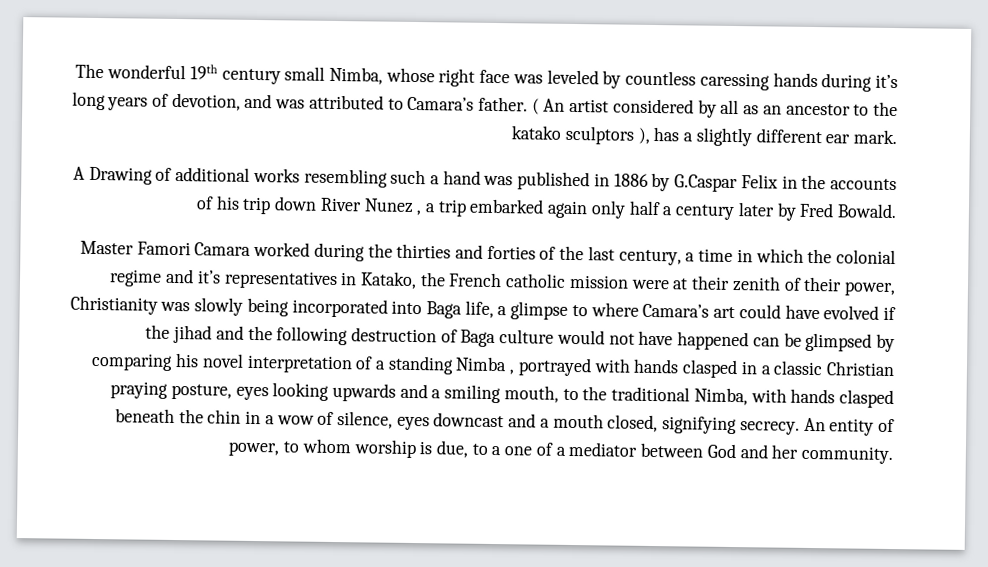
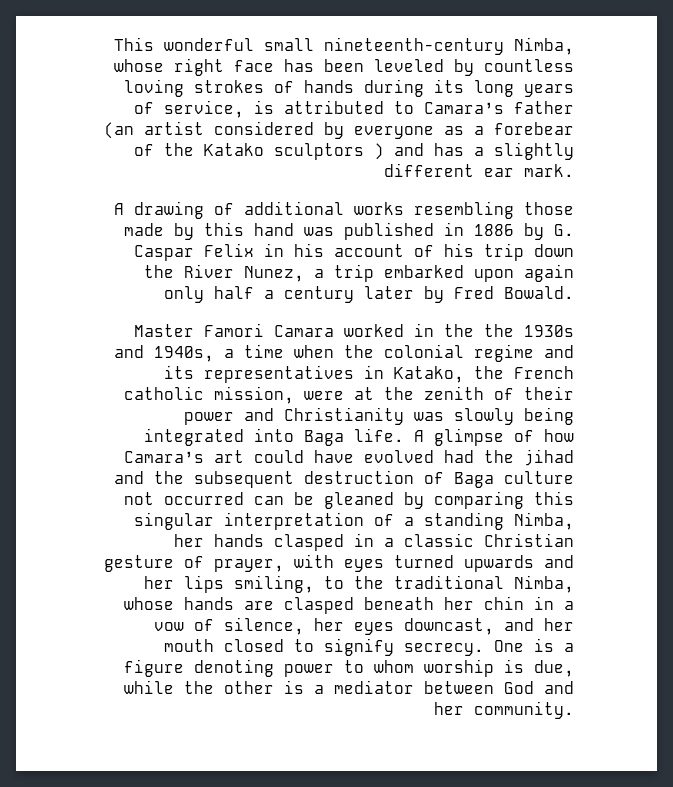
[75,63,326,85] The wonderful 19th century small -> [114,37,504,55] This wonderful small nineteenth-century
[512,74,543,84] was -> [284,59,364,72] has been
[699,72,770,91] caressing -> [124,79,294,97] loving strokes of
[875,74,899,89] it’s -> [434,79,464,93] its
[171,92,899,118] [511,125,650,145] devotion, and was attributed to Camara’s father. ( An artist considered by all as an ancestor to the katako sculptors ), -> [164,100,574,118] [104,121,574,139] [134,143,424,160] service, is attributed to Camara’s father (an artist considered by everyone as a forebear of the Katako sculptors ) and
[88,166,153,185] Drawing -> [134,201,204,219] drawing
[390,169,441,185] such a -> [524,202,574,215] [124,222,244,240] those made by this
[674,174,898,193] G.Caspar Felix in the accounts -> [554,224,574,236] [134,243,404,261] G. Caspar Felix in his account
[319,197,422,216] River Nunez , -> [144,264,304,282] the River Nunez,
(545, 206) none -> [474,269,514,282] upon
[313,242,804,266] during the thirties and forties of the last century, a time in which -> [414,323,574,337] [114,344,334,362] in the the 1930s and 1940s, a time when
[196,270,221,284] it’s -> [164,365,194,379] its
[568,274,629,289] mission -> [214,386,294,404] mission,
[691,275,731,290] their -> [384,387,414,400] the
[844,281,897,297] power, -> [184,408,274,425] power and
[291,298,388,318] incorporated -> [144,428,244,446] integrated
[464,300,639,320] life, a glimpse to where -> [354,428,574,446] life. A glimpse of how
[883,306,897,321] if -> [444,450,474,463] had
[276,326,349,346] following -> [194,471,294,488] subsequent
[556,329,750,351] would not have happened -> [124,492,244,505] not occurred
[805,332,873,352] glimpsed -> [324,492,394,509] gleaned
[175,353,244,368] his novel -> [534,491,574,505] [134,512,214,530] this singular
[455,356,631,377] Nimba , portrayed with -> [514,512,574,530] [174,534,204,547] Nimba, her
[110,381,559,404] praying posture, eyes looking upwards and a smiling mouth, -> [104,554,574,572] [144,575,314,593] gesture of prayer, with eyes turned upwards and her lips smiling,
[750,388,836,404] with hands -> [124,597,274,610] whose hands are
[178,409,204,424] the -> [444,597,474,610] her
[276,415,315,425] wow -> [154,622,184,631] vow
[396,412,896,436] [228,441,280,457] eyes downcast and a mouth closed, signifying secrecy. An entity of power, -> [314,618,574,635] [164,638,574,656] [124,659,334,677] her eyes downcast, and her mouth closed to signify secrecy. One is a figure denoting power
[471,442,554,456] to a one of -> [124,680,304,694] while the other is

